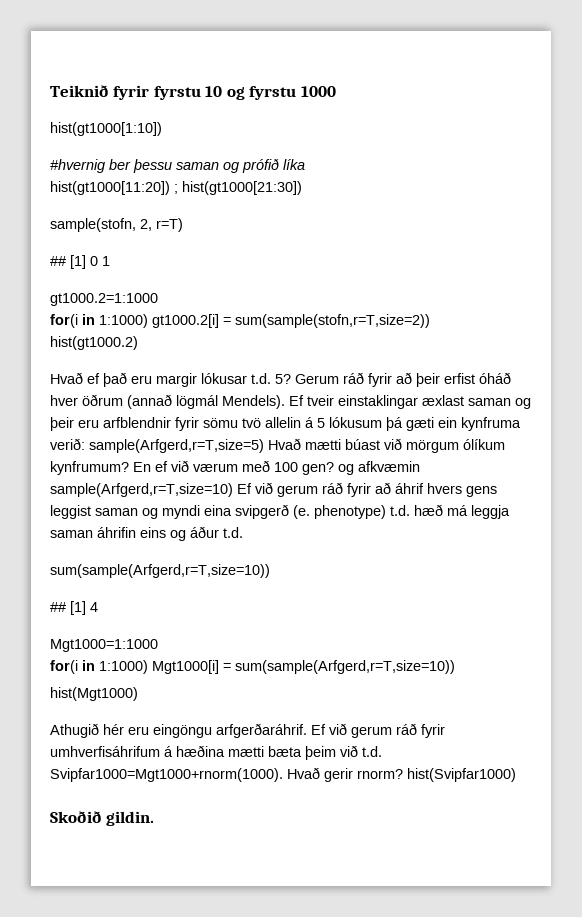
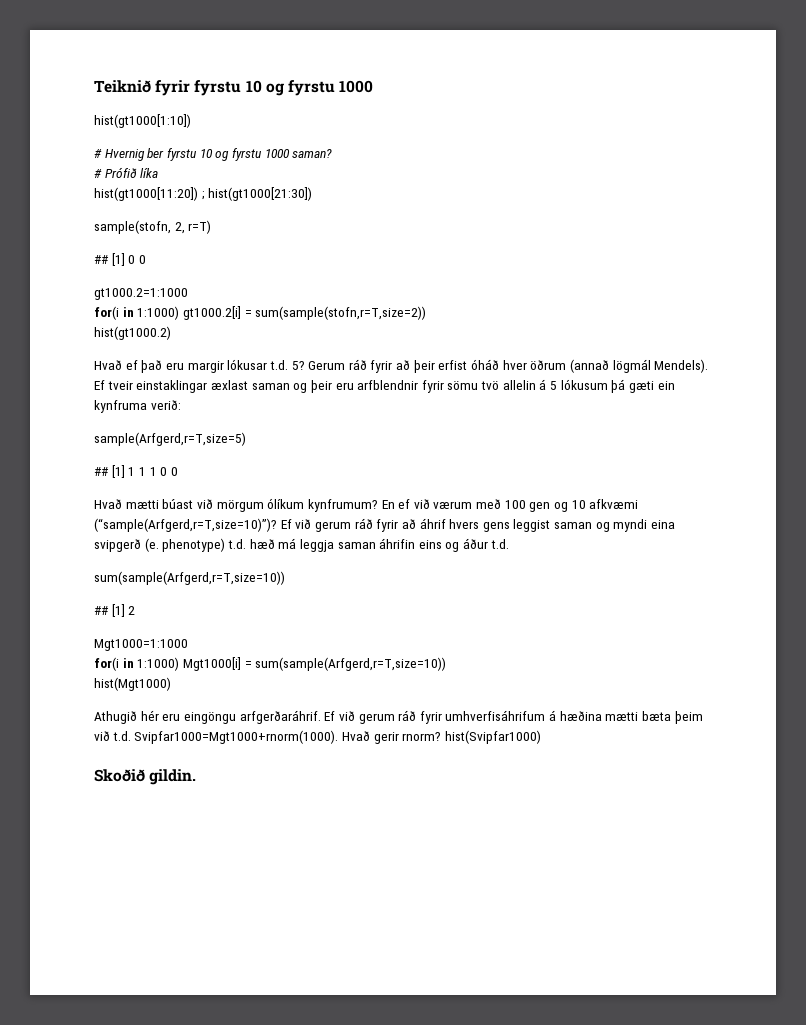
[50,159,279,173] #hvernig ber þessu saman og prófið -> [94,148,333,161] [94,167,137,178] # Hvernig ber fyrstu 10 og fyrstu 1000 saman? // # Prófið
[102,256,110,266] 1 -> [138,255,146,264] 0
(85, 444) none -> (181, 405) //
(264, 446) none -> [94,465,178,478] // ## [1] 1 1 1 0 0 //
[302,461,420,475] [50,483,233,497] gen? og afkvæmin sample(Arfgerd,r=T,size=10) -> [529,499,639,512] [94,518,277,532] gen og 10 afkvæmi (“sample(Arfgerd,r=T,size=10)”)?
[90,602,98,612] 4 -> [128,606,136,615] 2

